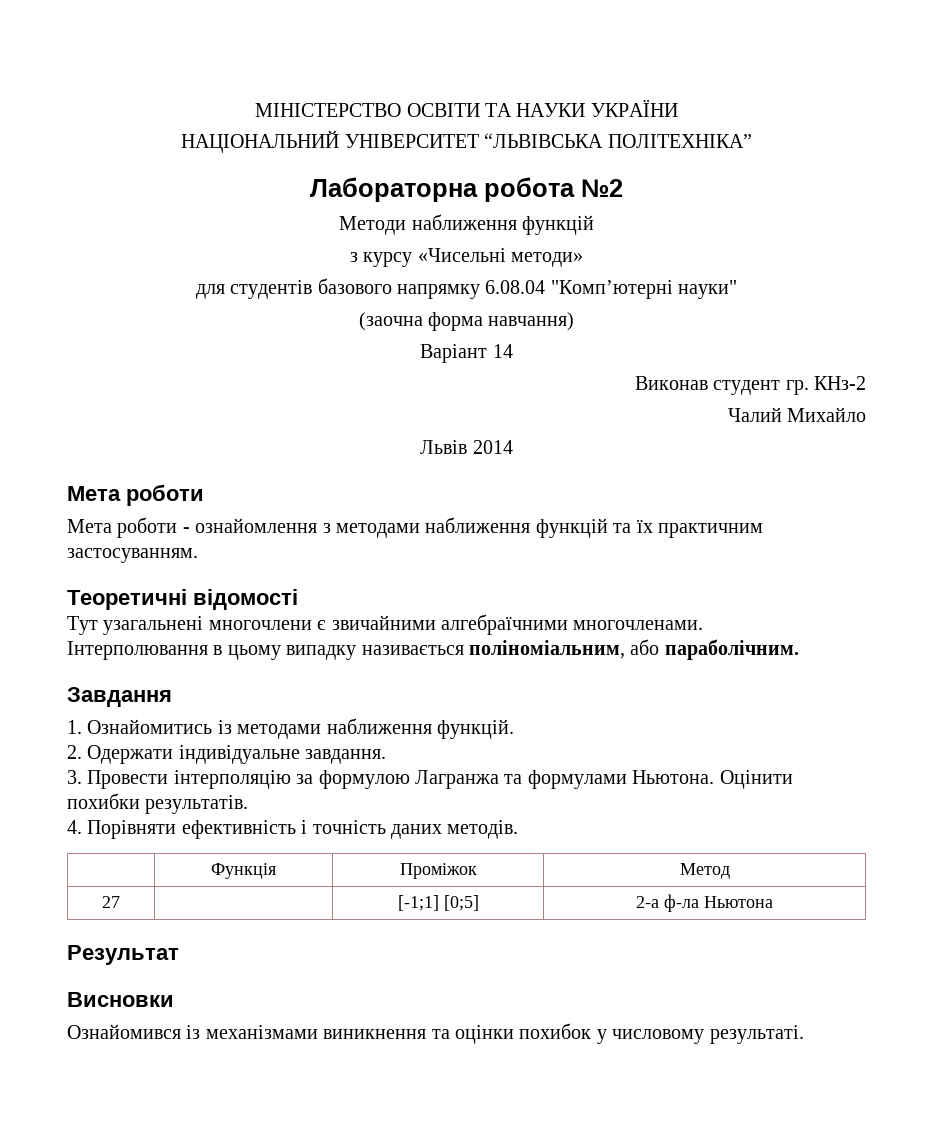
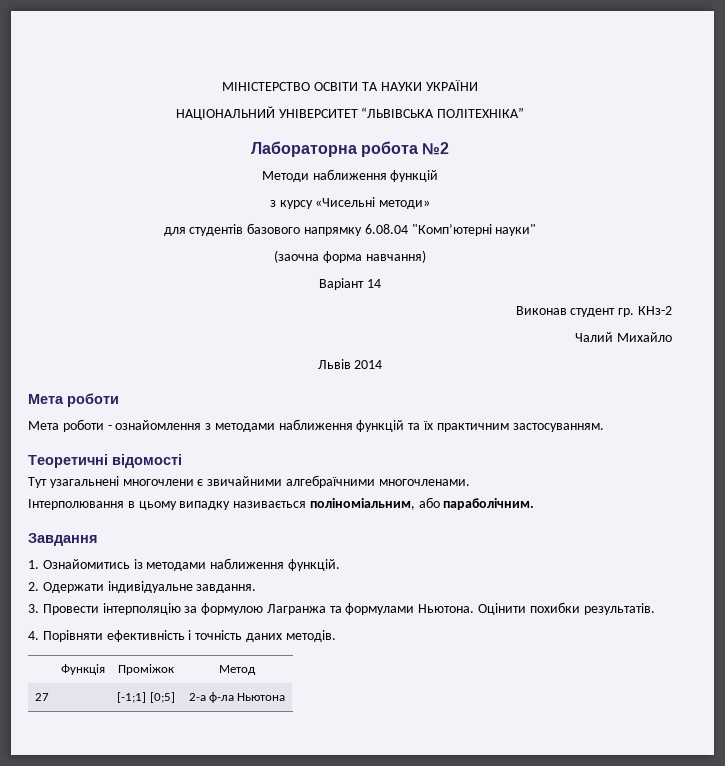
[67,945,179,965] [67,992,174,1007] [67,1023,804,1044] // Результат // Висновки // Ознайомився із механізмами виникнення та оцінки похибок у числовому результаті. -> (286, 697) none

